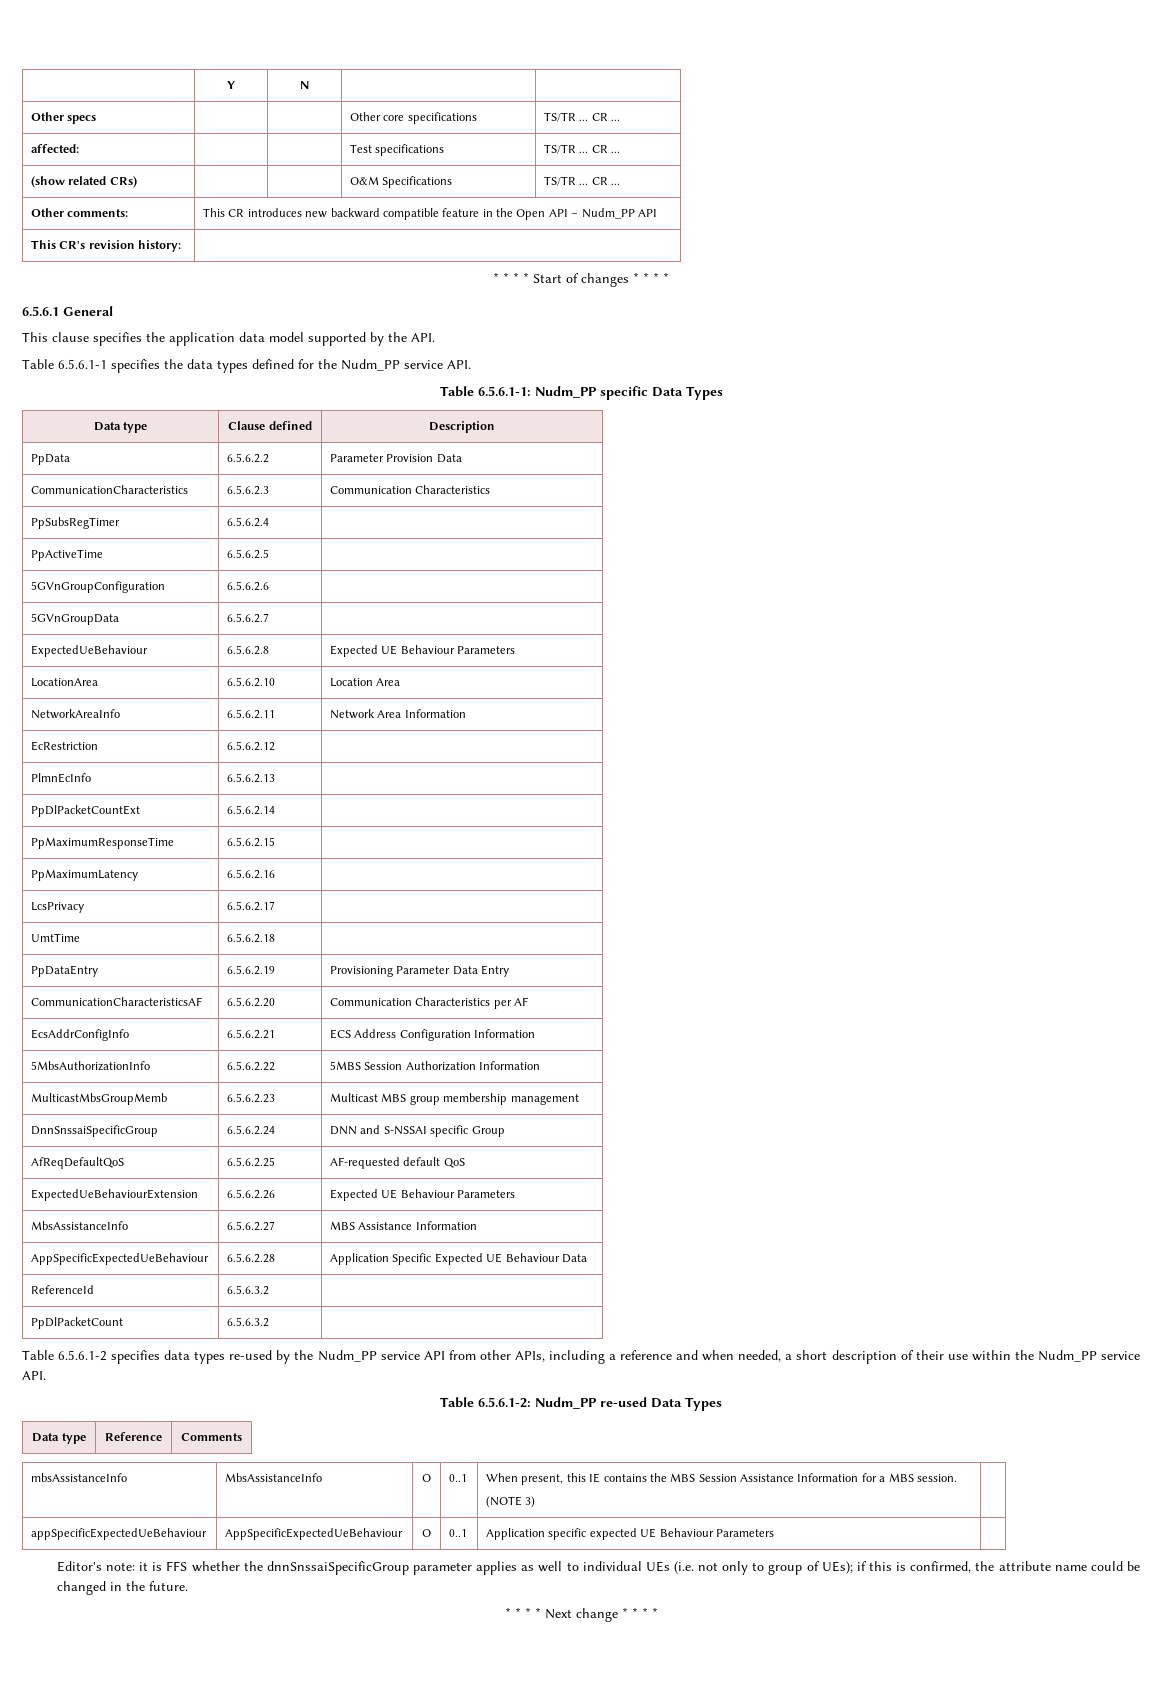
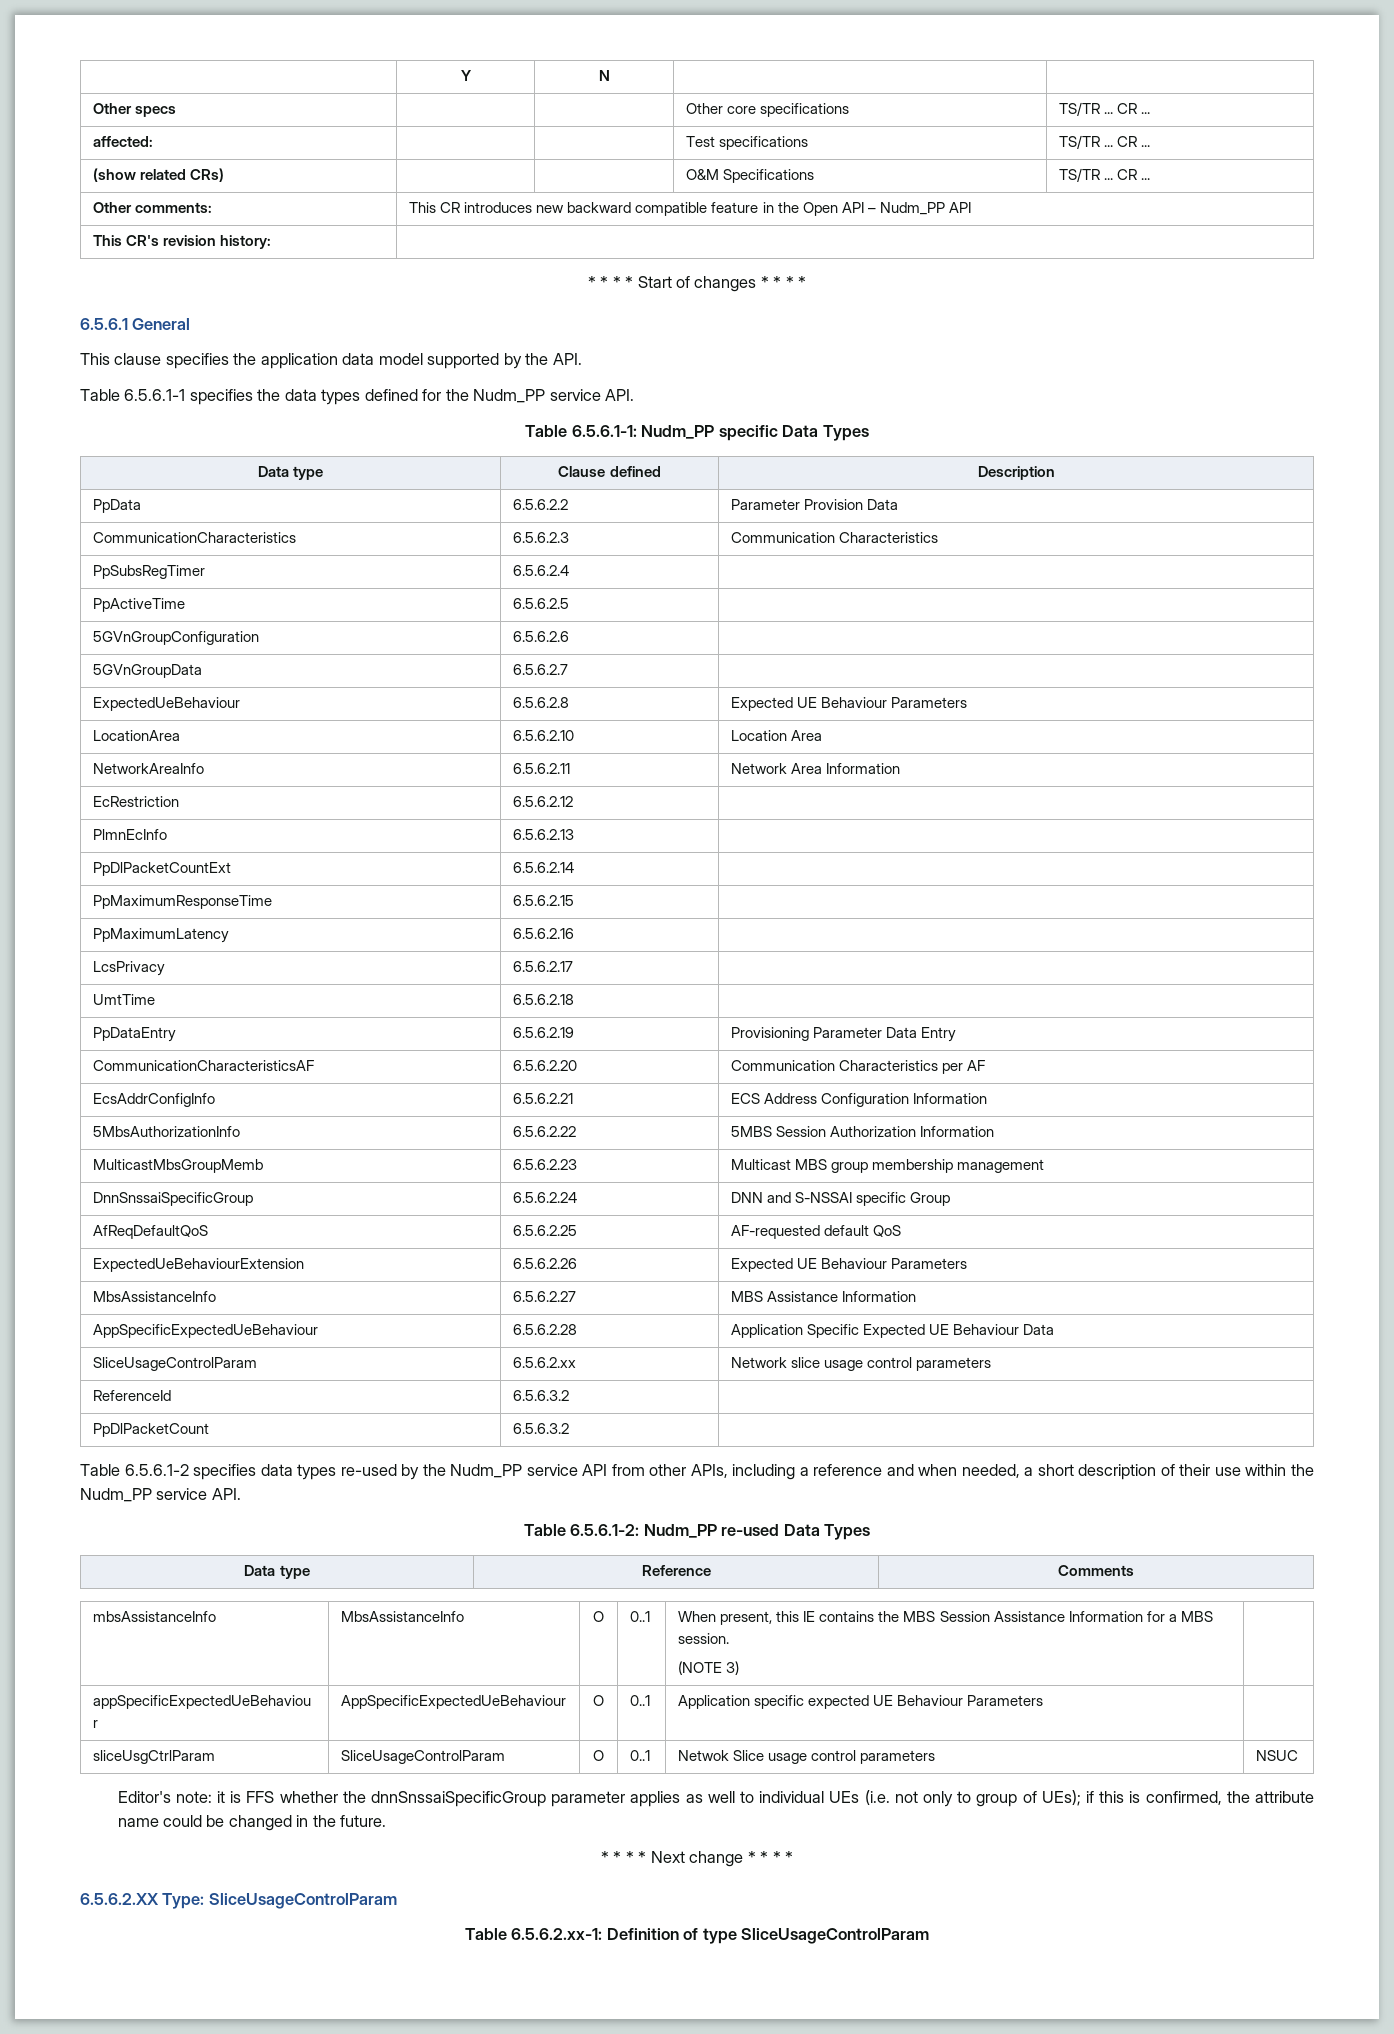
(587, 1258) none -> [93,1357,258,1371] [513,1357,577,1368] [731,1357,992,1371] // SliceUsageControlParam | 6.5.6.2.xx | Network slice usage control parameters
(774, 1533) none -> [93,1750,216,1764] [341,1750,506,1764] [593,1750,604,1761] [630,1750,651,1761] [678,1750,936,1764] [1256,1750,1299,1761] // sliceUsgCtrlParam | SliceUsageControlParam | O | 0..1 | Netwok Slice usage control parameters | NSUC
(658, 1612) none -> [80,1893,397,1909] [464,1928,930,1944] // 6.5.6.2.XX Type: SliceUsageControlParam // Table 6.5.6.2.xx-1: Definition of type SliceUsageControlParam

